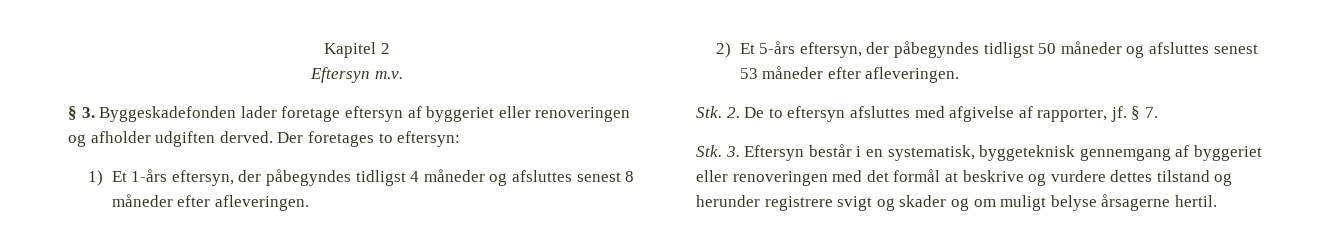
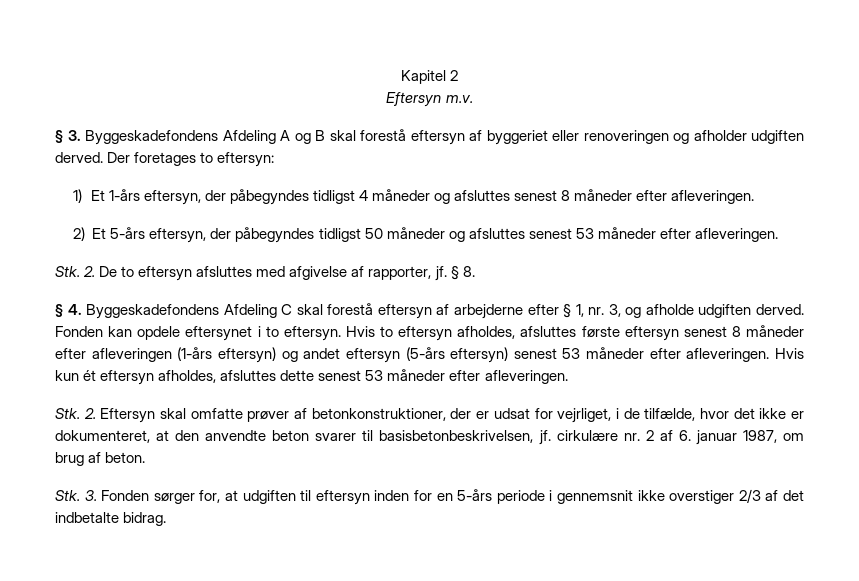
[99,106,341,122] Byggeskadefonden lader foretage -> [85,129,406,145] Byggeskadefondens Afdeling A og B skal forestå
[1145,107,1159,118] [696,144,1262,161] [696,169,1233,186] [696,194,1217,211] 7. // Stk. 3. Eftersyn består i en systematisk, byggeteknisk gennemgang af byggeriet eller renoveringen med det formål at beskrive og vurdere dettes tilstand og herunder registrere svigt og skader og om muligt belyse årsagerne hertil. -> [462,266,475,277] [55,303,804,319] [55,325,804,341] [55,347,804,363] [55,369,568,385] [55,408,805,423] [55,430,804,445] [55,452,146,466] [55,489,805,505] [55,512,167,526] 8. // § 4. Byggeskadefondens Afdeling C skal forestå eftersyn af arbejderne efter § 1, nr. 3, og afholde udgiften derved. Fonden kan opdele eftersynet i to eftersyn. Hvis to eftersyn afholdes, afsluttes første eftersyn senest 8 måneder efter afleveringen (1-års eftersyn) og andet eftersyn (5-års eftersyn) senest 53 måneder efter afleveringen. Hvis kun ét eftersyn afholdes, afsluttes dette senest 53 måneder efter afleveringen. // Stk. 2. Eftersyn skal omfatte prøver af betonkonstruktioner, der er udsat for vejrliget, i de tilfælde, hvor det ikke er dokumenteret, at den anvendte beton svarer til basisbetonbeskrivelsen, jf. cirkulære nr. 2 af 6. januar 1987, om brug af beton. // Stk. 3. Fonden sørger for, at udgiften til eftersyn inden for en 5-års periode i gennemsnit ikke overstiger 2/3 af det indbetalte bidrag.

